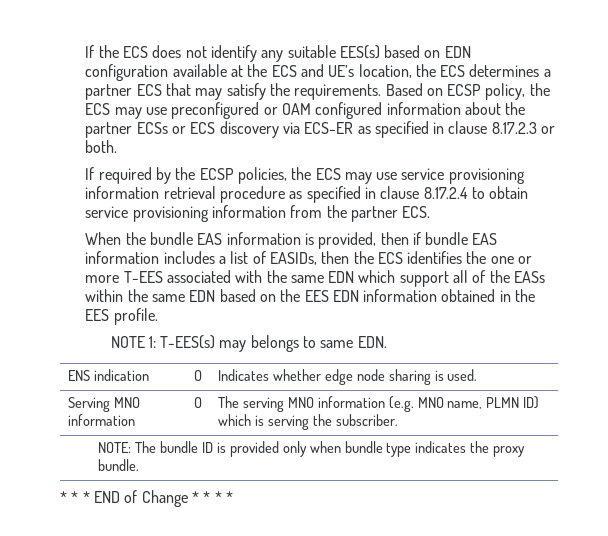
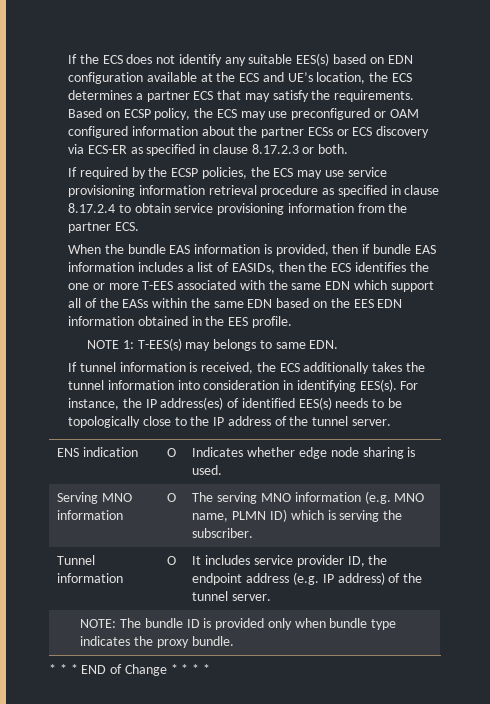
(387, 342) none -> [67,362,426,374] [67,379,419,392] [67,397,403,410] [67,416,392,428] // If tunnel information is received, the ECS additionally takes the tunnel information into consideration in identifying EES(s). For instance, the IP address(es) of identified EES(s) needs to be topologically close to the IP address of the tunnel server.
(398, 420) none -> [57,555,96,565] [57,573,124,583] [167,556,176,565] [192,555,388,567] [192,572,423,585] [192,591,272,601] // Tunnel information | O | It includes service provider ID, the endpoint address (e.g. IP address) of the tunnel server.

